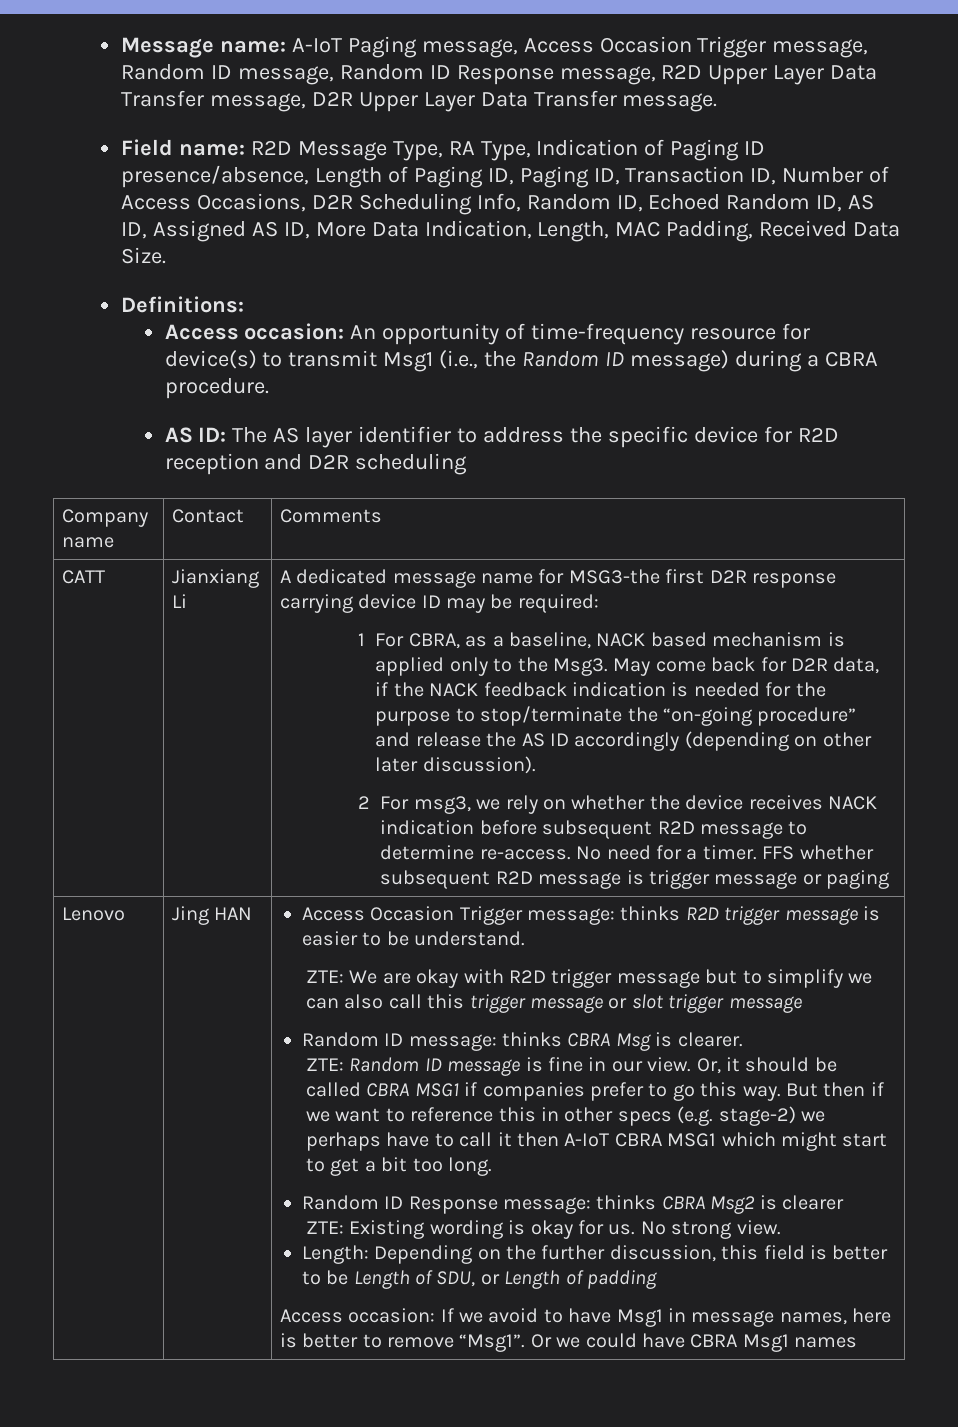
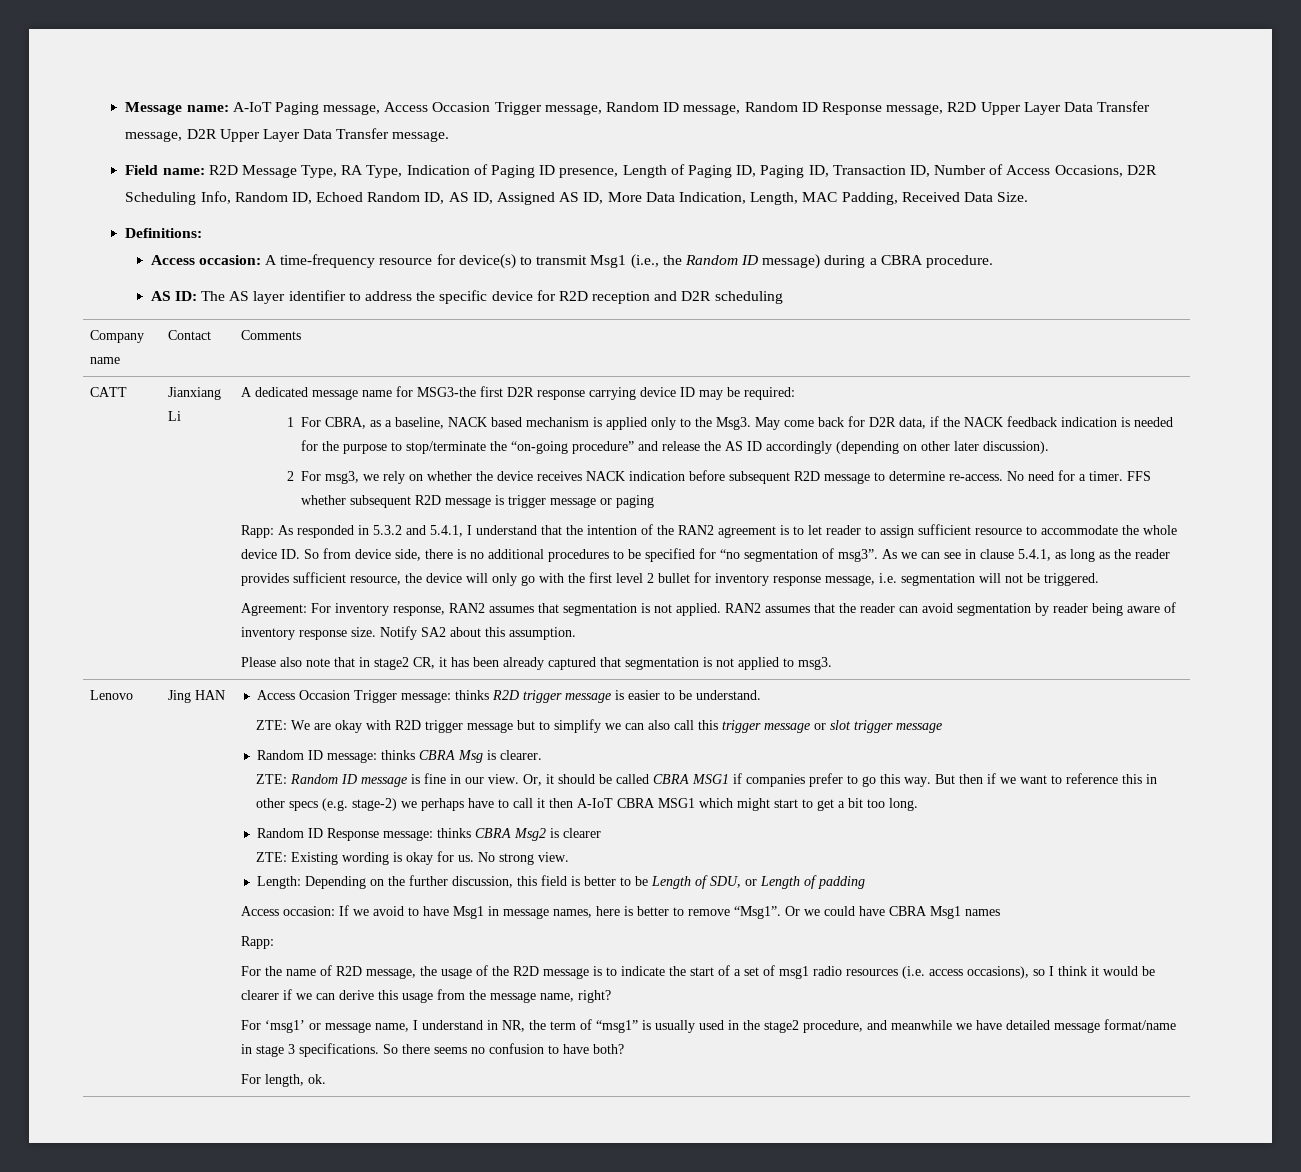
[120,165,309,188] presence/absence, -> [559,168,619,178] presence,
[350,323,526,345] An opportunity of -> [265,255,278,265] A
(890, 879) none -> [241,524,1178,538] [241,548,1171,562] [241,572,1100,586] [241,602,1177,616] [241,626,577,640] [241,657,833,670] // Rapp: As responded in 5.3.2 and 5.4.1, I understand that the intention of the RAN2 agreement is to let reader to assign sufficient resource to accommodate the whole device ID. So from device side, there is no additional procedures to be specified for “no segmentation of msg3”. As we can see in clause 5.4.1, as long as the reader provides sufficient resource, the device will only go with the first level 2 bullet for inventory response message, i.e. segmentation will not be triggered. // Agreement: For inventory response, RAN2 assumes that segmentation is not applied. RAN2 assumes that the reader can avoid segmentation by reader being aware of inventory response size. Notify SA2 about this assumption. // Please also note that in stage2 CR, it has been already captured that segmentation is not applied to msg3.
(858, 1342) none -> [241,936,275,949] [241,965,1156,979] [241,989,612,1003] [241,1019,1177,1033] [241,1043,625,1057] [241,1074,327,1087] // Rapp: // For the name of R2D message, the usage of the R2D message is to indicate the start of a set of msg1 radio resources (i.e. access occasions), so I think it would be clearer if we can derive this usage from the message name, right? // For ‘msg1’ or message name, I understand in NR, the term of “msg1” is usually used in the stage2 procedure, and meanwhile we have detailed message format/name in stage 3 specifications. So there seems no confusion to have both? // For length, ok.

